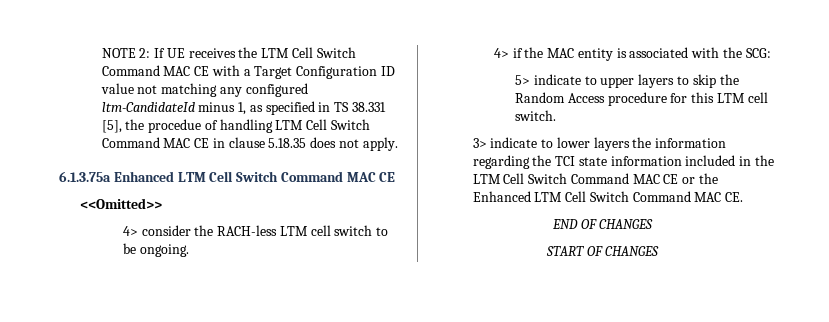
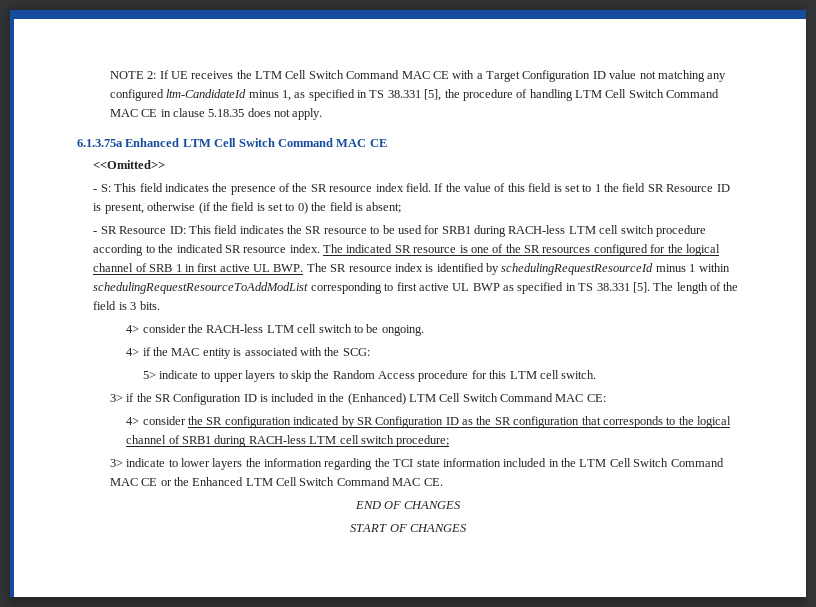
[148,119,202,133] procedue -> [462,89,513,101] procedure
(163, 203) none -> [93,183,730,195] [93,202,402,214] [93,225,706,237] [93,244,720,256] [93,263,730,275] [93,282,739,294] [93,301,160,310] // - S: This field indicates the presence of the SR resource index field. If the value of this field is set to 1 the field SR Resource ID is present, otherwise (if the field is set to 0) the field is absent; // - SR Resource ID: This field indicates the SR resource to be used for SRB1 during RACH-less LTM cell switch procedure according to the indicated SR resource index. The indicated SR resource is one of the SR resources configured for the logical channel of SRB 1 in first active UL BWP. The SR resource index is identified by schedulingRequestResourceId minus 1 within schedulingRequestResourceToAddModList corresponding to first active UL BWP as specified in TS 38.331 [5]. The length of the field is 3 bits.
(557, 115) none -> [109,393,606,405] [126,416,732,428] [126,435,450,447] // 3> if the SR Configuration ID is included in the (Enhanced) LTM Cell Switch Command MAC CE: // 4> consider the SR configuration indicated by SR Configuration ID as the SR configuration that corresponds to the logical channel of SRB1 during RACH-less LTM cell switch procedure;

